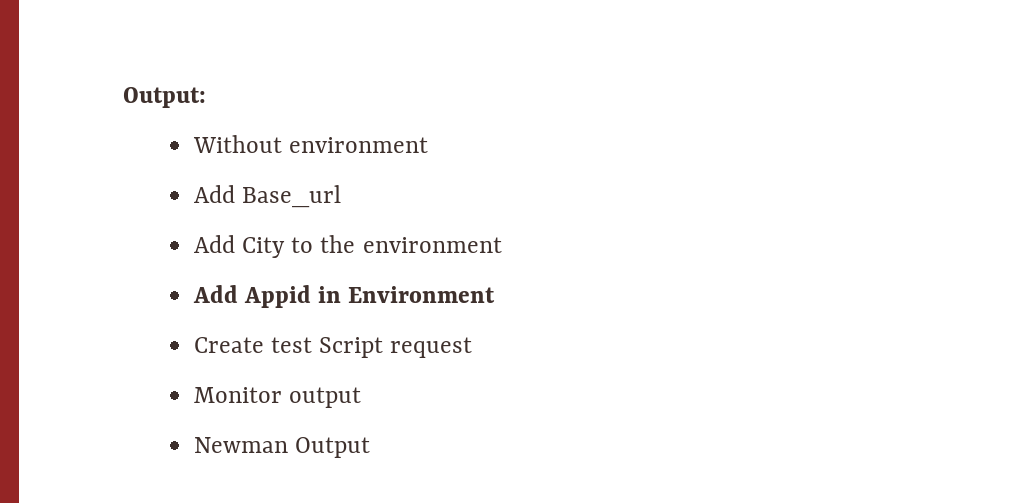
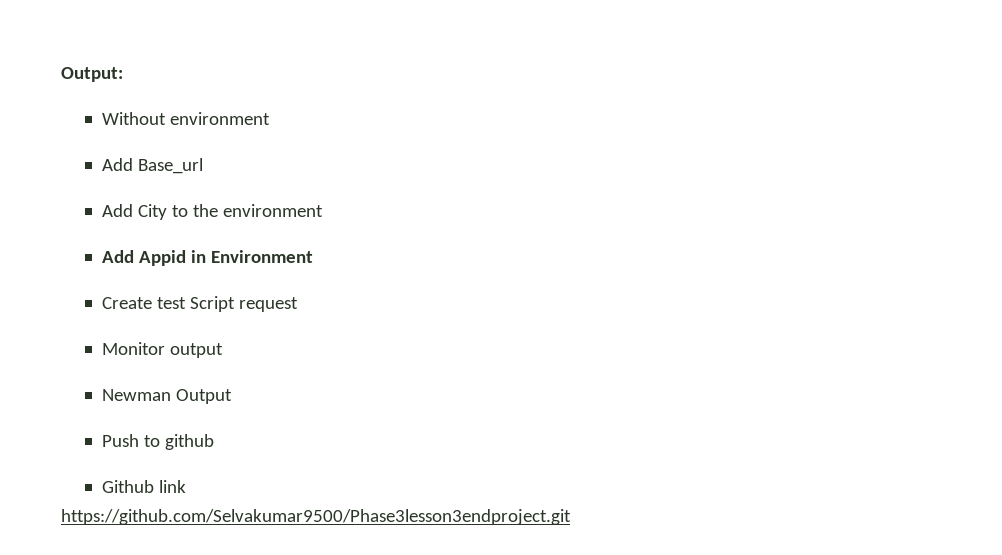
(371, 447) none -> [102,434,215,450] [102,480,187,493] [61,509,571,525] // Push to github // Github link // https://github.com/Selvakumar9500/Phase3lesson3endproject.git

